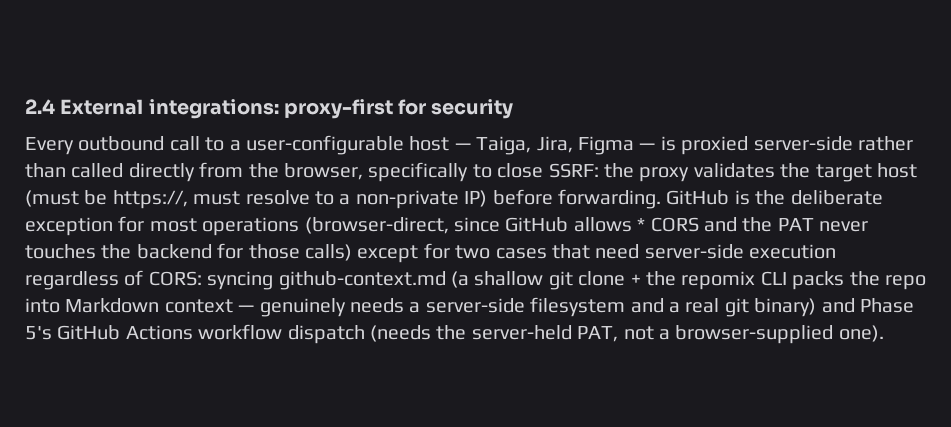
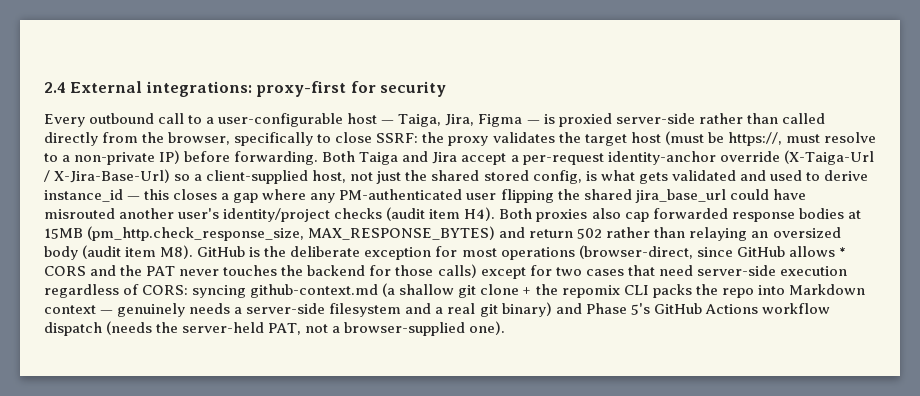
(661, 199) none -> [322,150,874,165] [44,169,868,184] [44,189,806,203] [44,207,861,222] [44,226,841,241] [44,245,194,260] Both Taiga and Jira accept a per-request identity-anchor override (X-Taiga-Url / X-Jira-Base-Url) so a client-supplied host, not just the shared stored config, is what gets validated and used to derive instance_id — this closes a gap where any PM-authenticated user flipping the shared jira_base_url could have misrouted another user's identity/project checks (audit item H4). Both proxies also cap forwarded response bodies at 15MB (pm_http.check_response_size, MAX_RESPONSE_BYTES) and return 502 rather than relaying an oversized body (audit item M8).

